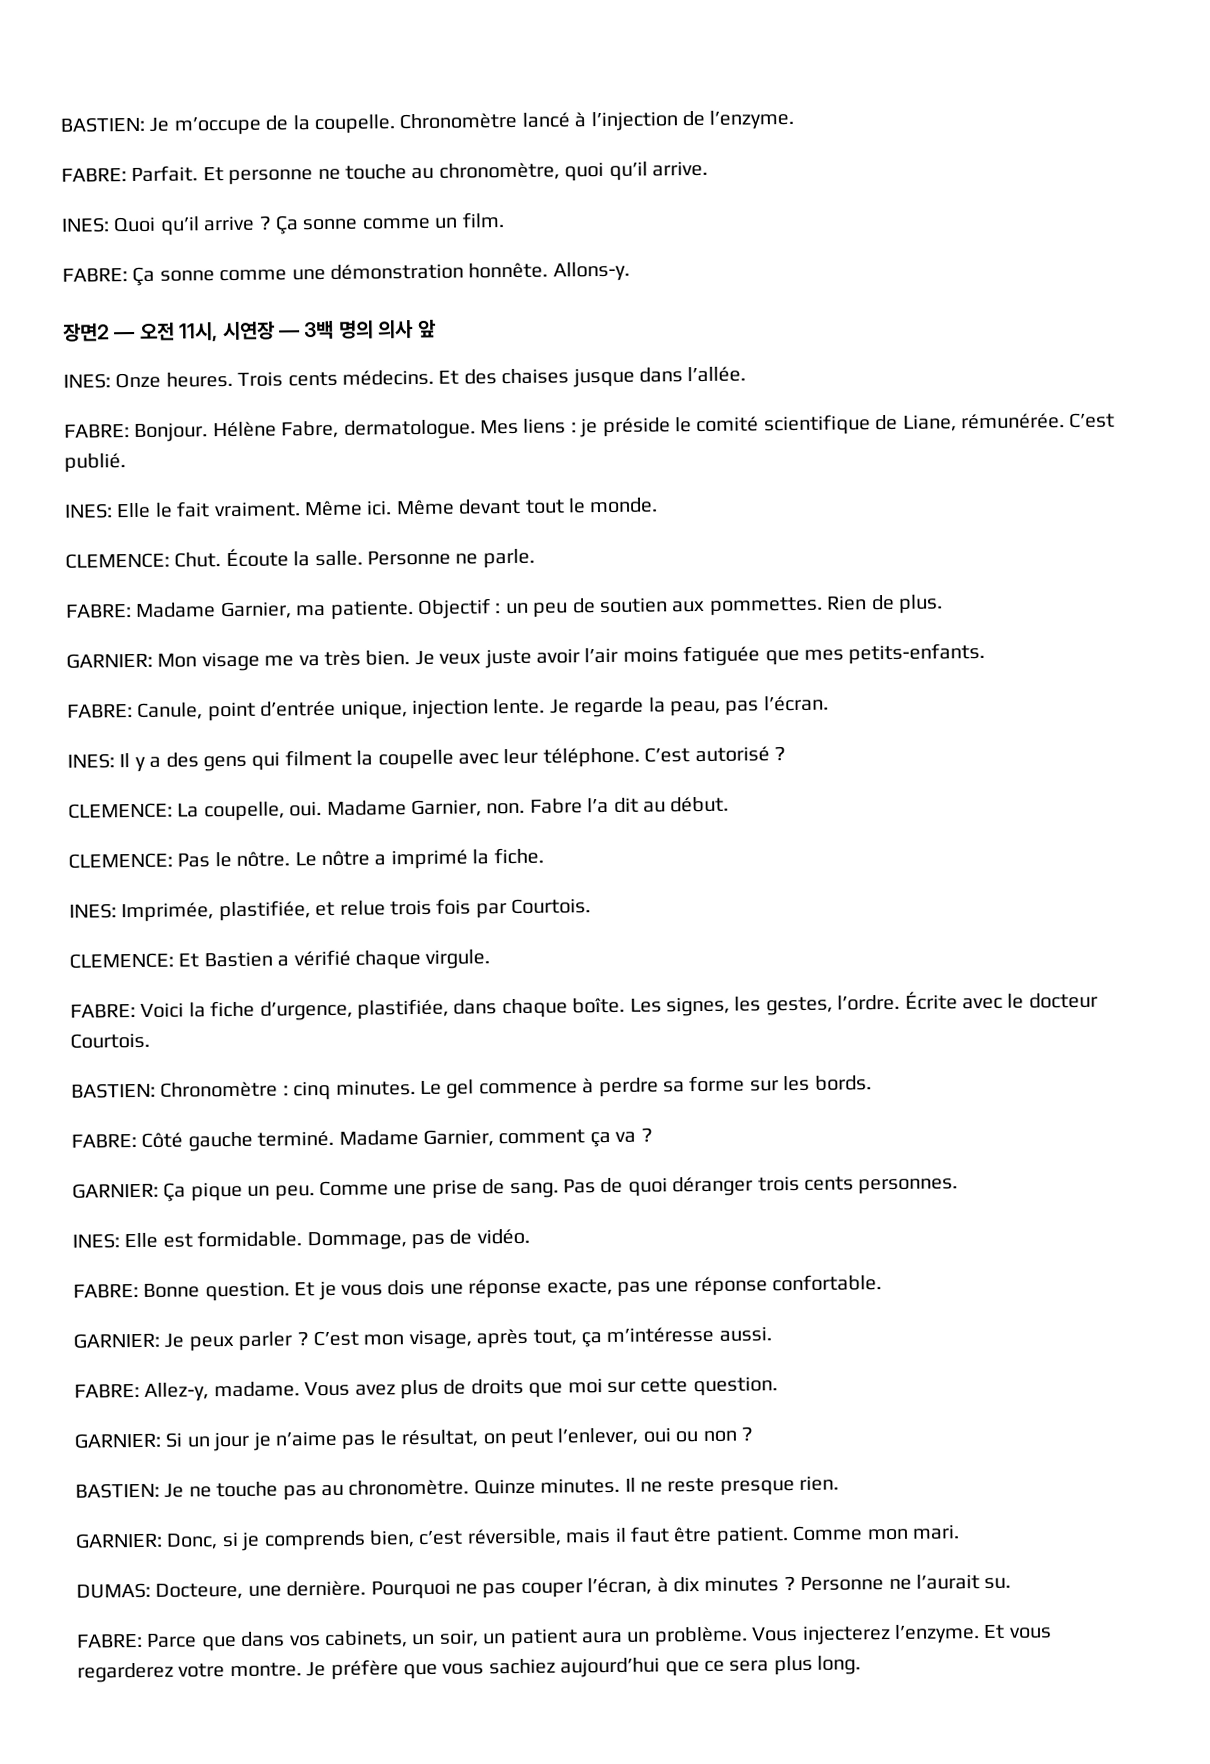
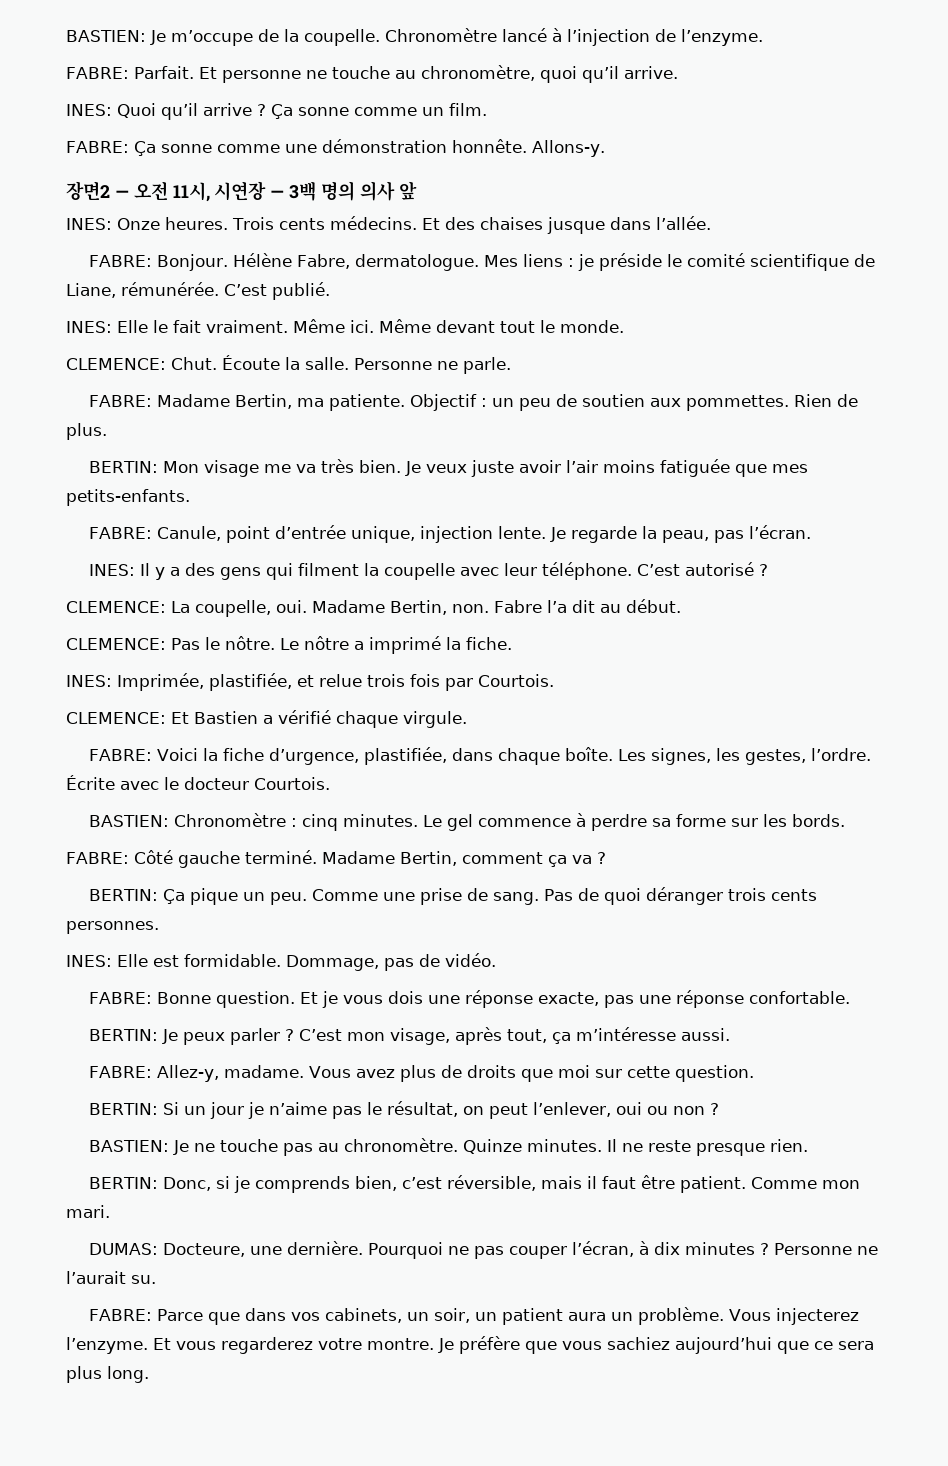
[219,601,292,620] Garnier, -> [234,394,292,409] Bertin,
[66,652,153,669] GARNIER: -> [88,461,158,473] BERTIN:
[411,799,482,818] Garnier, -> [390,600,447,615] Bertin,
[423,1129,494,1147] Garnier, -> [399,851,457,866] Bertin,
[72,1182,159,1199] GARNIER: -> [88,889,158,901] BERTIN:
[73,1332,160,1349] GARNIER: -> [88,1029,158,1041] BERTIN:
[74,1432,161,1449] GARNIER: -> [88,1103,158,1115] BERTIN:
[75,1532,163,1549] GARNIER: -> [88,1177,158,1189] BERTIN:

